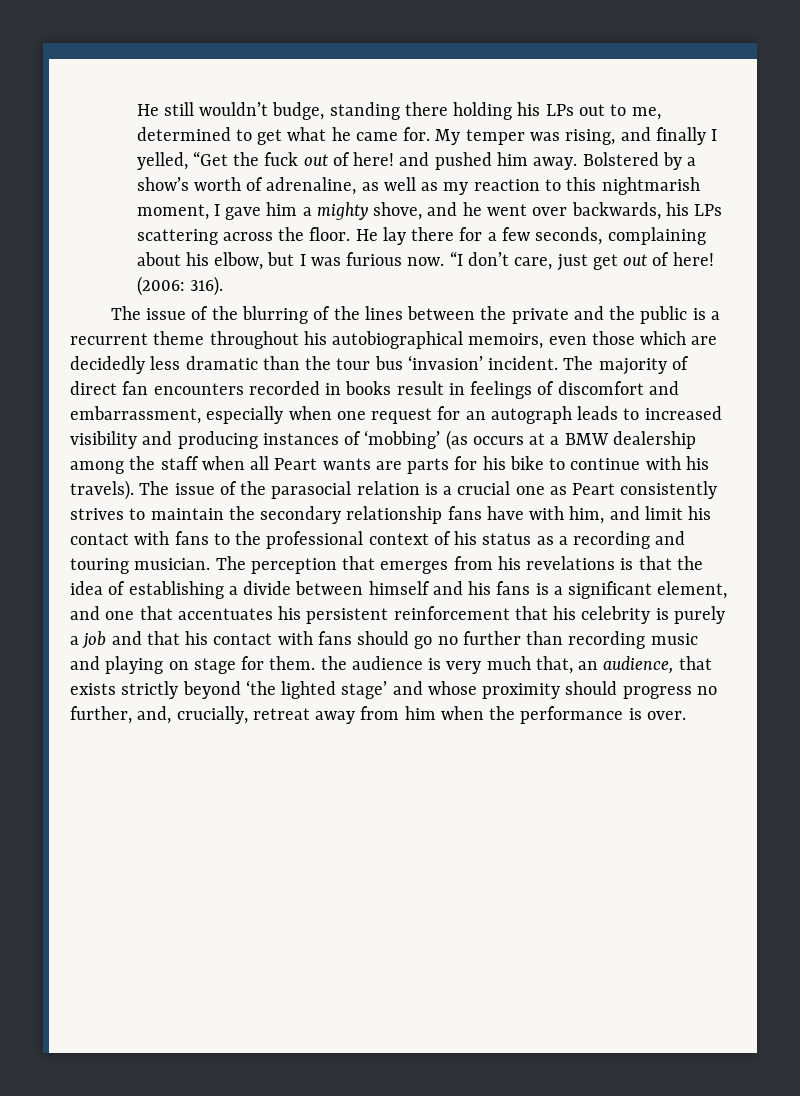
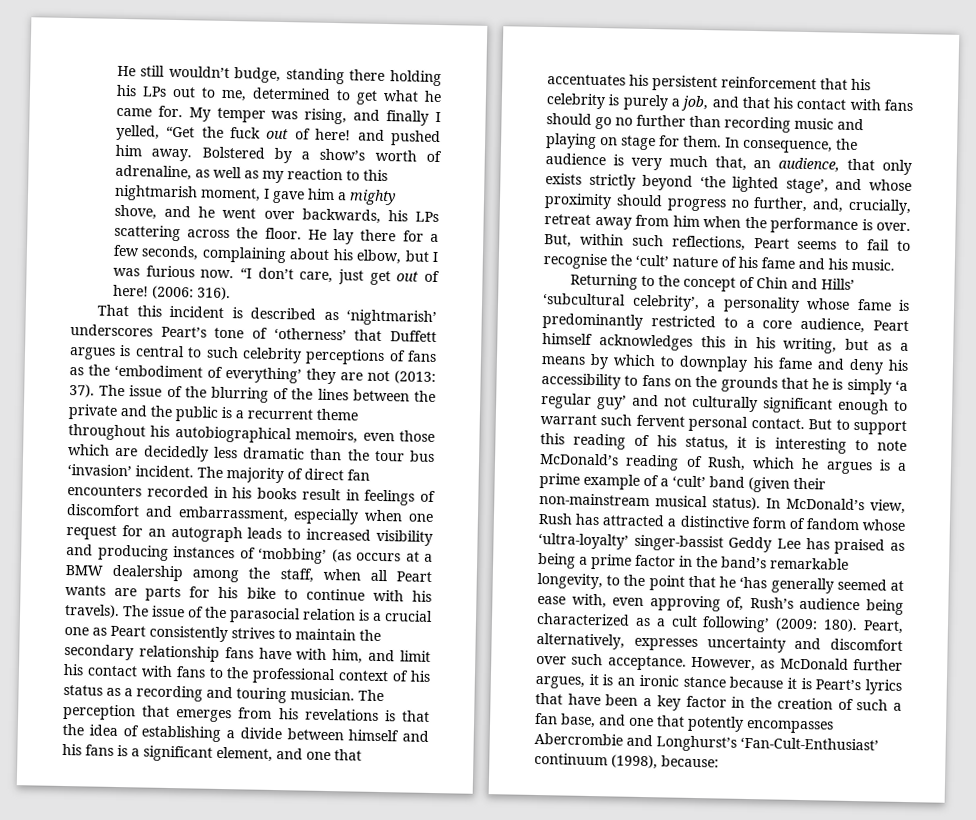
(223, 286) none -> [97,304,437,327] [70,324,437,343] [69,344,437,366] [69,364,436,385] [69,384,95,398] That this incident is described as ‘nightmarish’ underscores Peart’s tone of ‘otherness’ that Duffett argues is central to such celebrity perceptions of fans as the ‘embodiment of everything’ they are not (2013: 37).
(342, 389) none -> [232,487,253,499] his
[160,456,199,470] staff -> [279,568,314,583] staff,
[82,631,107,649] job -> [681,95,710,112] job,
(316, 663) none -> [725,137,833,154] In consequence,
(712, 663) none -> [882,159,912,176] only
[341,681,388,699] stage’ -> [785,178,829,194] stage’,
(686, 715) none -> [544,233,911,252] [543,253,895,271] [570,273,856,292] [543,293,910,313] [542,313,909,334] [542,333,909,354] [541,353,909,375] [541,373,909,395] [541,393,908,415] [540,414,907,435] [540,433,907,454] [539,453,907,475] [539,472,826,493] [539,492,906,514] [538,512,905,531] [538,532,905,555] [538,552,849,570] [537,572,904,594] [537,593,904,615] [536,612,904,634] [536,632,903,653] [536,653,903,672] [535,673,902,695] [535,692,902,711] [535,712,834,734] [534,732,879,752] [534,752,719,770] But, within such reflections, Peart seems to fail to recognise the ‘cult’ nature of his fame and his music. // Returning to the concept of Chin and Hills’ ‘subcultural celebrity’, a personality whose fame is predominantly restricted to a core audience, Peart himself acknowledges this in his writing, but as a means by which to downplay his fame and deny his accessibility to fans on the grounds that he is simply ‘a regular guy’ and not culturally significant enough to warrant such fervent personal contact. But to support this reading of his status, it is interesting to note McDonald’s reading of Rush, which he argues is a prime example of a ‘cult’ band (given their non-mainstream musical status). In McDonald’s view, Rush has attracted a distinctive form of fandom whose ‘ultra-loyalty’ singer-bassist Geddy Lee has praised as being a prime factor in the band’s remarkable longevity, to the point that he ‘has generally seemed at ease with, even approving of, Rush’s audience being characterized as a cult following’ (2009: 180). Peart, alternatively, expresses uncertainty and discomfort over such acceptance. However, as McDonald further argues, it is an ironic stance because it is Peart’s lyrics that have been a key factor in the creation of such a fan base, and one that potently encompasses Abercrombie and Longhurst’s ‘Fan-Cult-Enthusiast’ continuum (1998), because:

